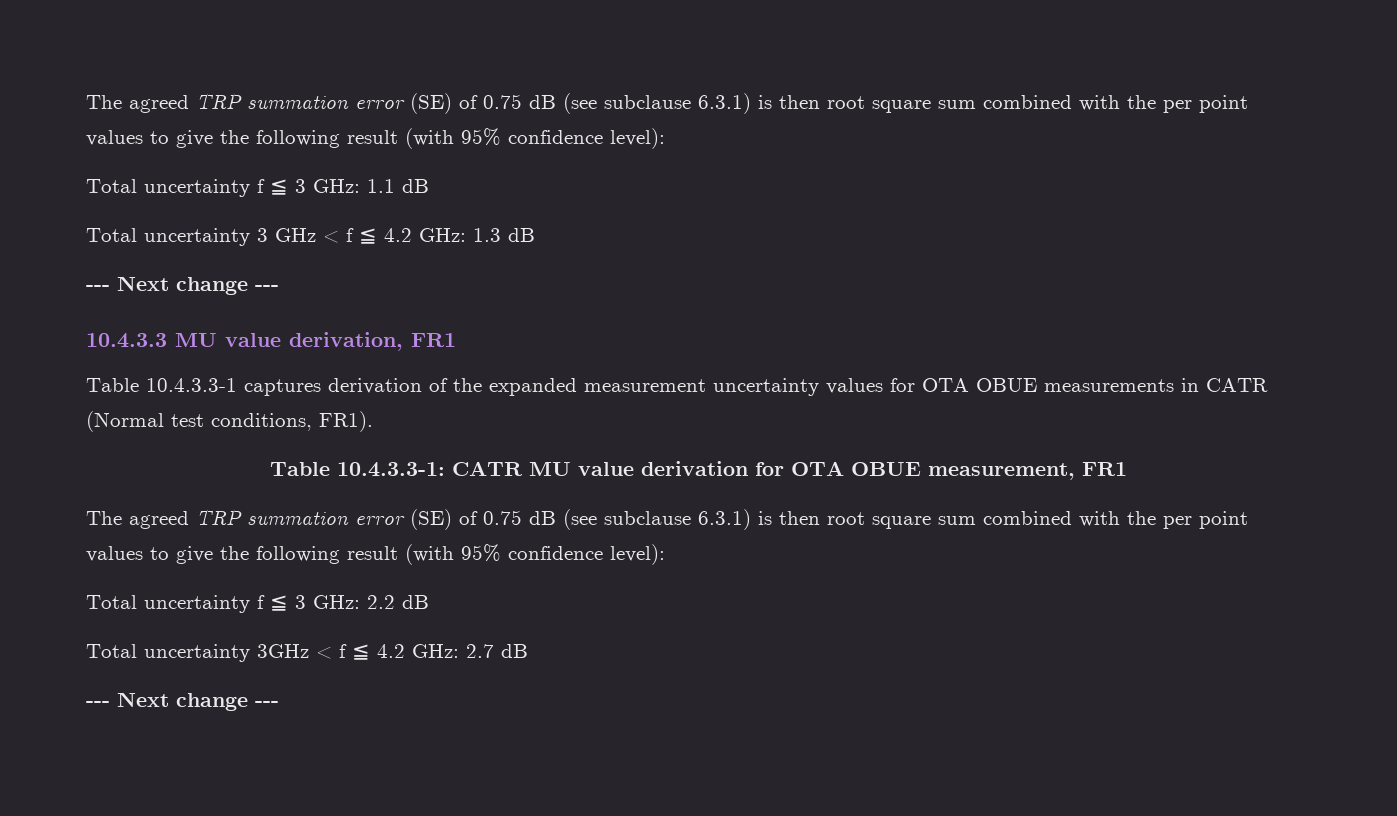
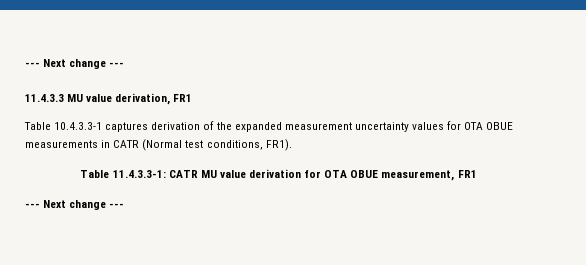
[86,93,1248,114] [86,128,665,149] [86,179,429,197] [86,228,535,246] The agreed TRP summation error (SE) of 0.75 dB (see subclause 6.3.1) is then root square sum combined with the per point values to give the following result (with 95% confidence level): // Total uncertainty f ≦ 3 GHz: 1.1 dB // Total uncertainty 3 GHz < f ≦ 4.2 GHz: 1.3 dB // -> (25, 64) none
[86,333,167,348] 10.4.3.3 -> [25,94,64,102] 11.4.3.3
[337,462,445,477] 10.4.3.3-1: -> [112,170,166,178] 11.4.3.3-1:
[86,509,1248,530] [86,544,665,565] [86,595,429,613] [86,644,528,662] // The agreed TRP summation error (SE) of 0.75 dB (see subclause 6.3.1) is then root square sum combined with the per point values to give the following result (with 95% confidence level): // Total uncertainty f ≦ 3 GHz: 2.2 dB // Total uncertainty 3GHz < f ≦ 4.2 GHz: 2.7 dB -> (477, 174) none

